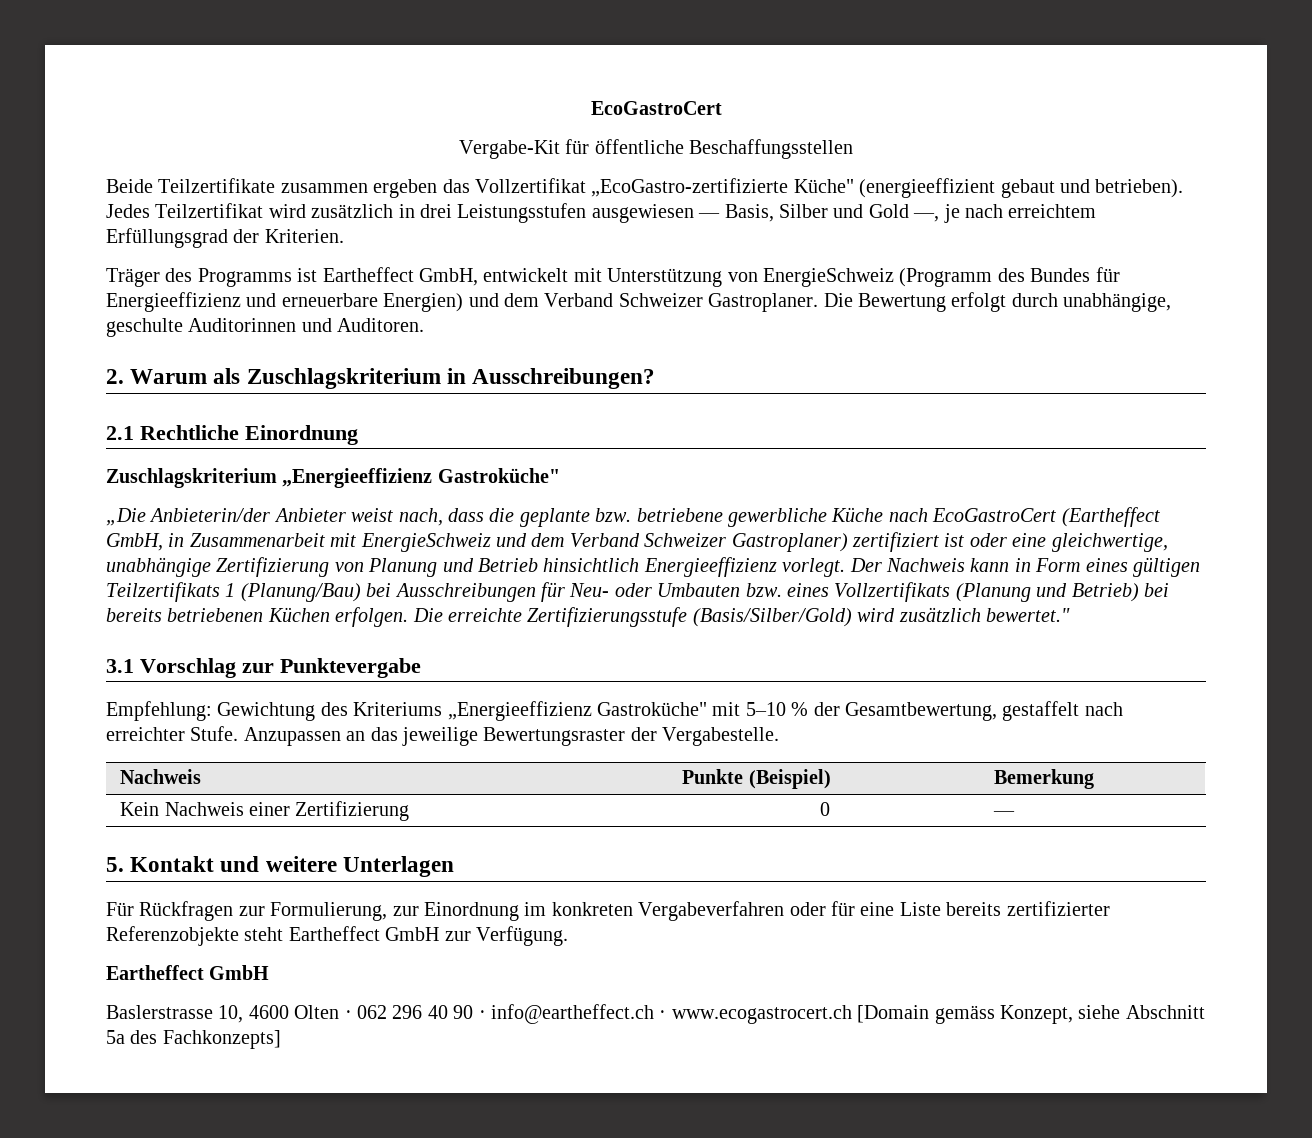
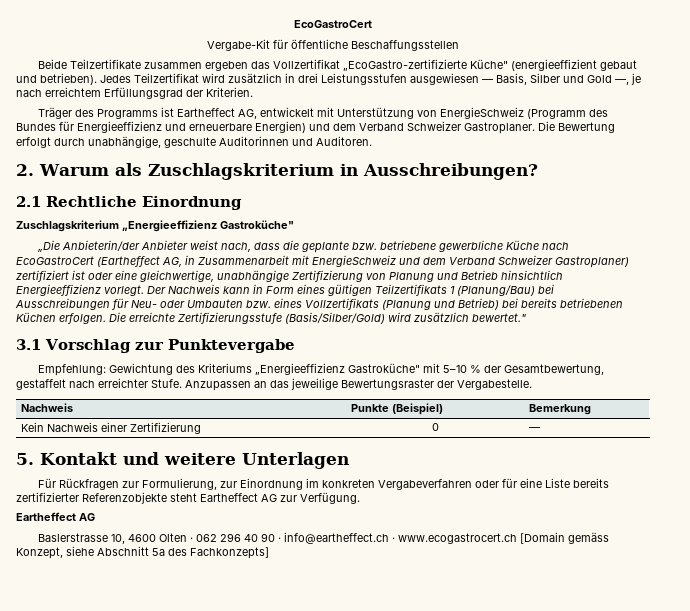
[419,268,478,286] GmbH, -> [238,109,258,119] AG,
[106,533,163,551] GmbH, -> [162,257,182,267] AG,
[385,927,440,941] GmbH -> [261,494,277,502] AG
[209,965,270,980] GmbH -> [79,513,95,521] AG

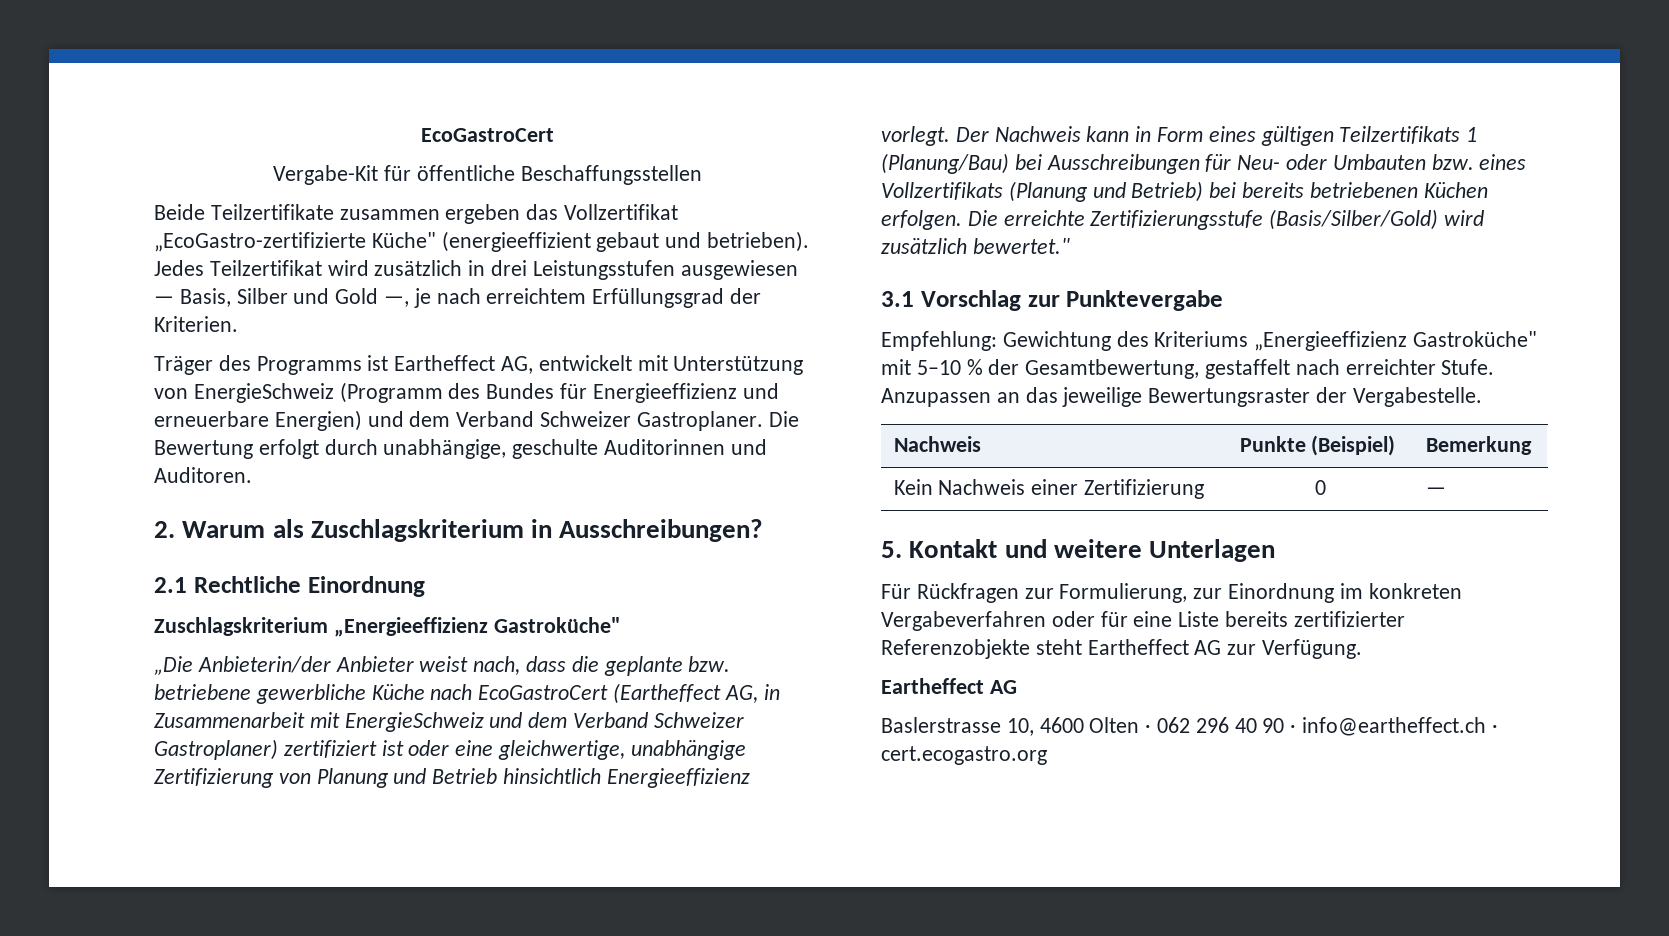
[398,532,610,544] [16,546,269,559] www.ecogastrocert.ch [Domain gemäss Konzept, siehe Abschnitt 5a des Fachkonzepts] -> [881,746,1047,765] cert.ecogastro.org

